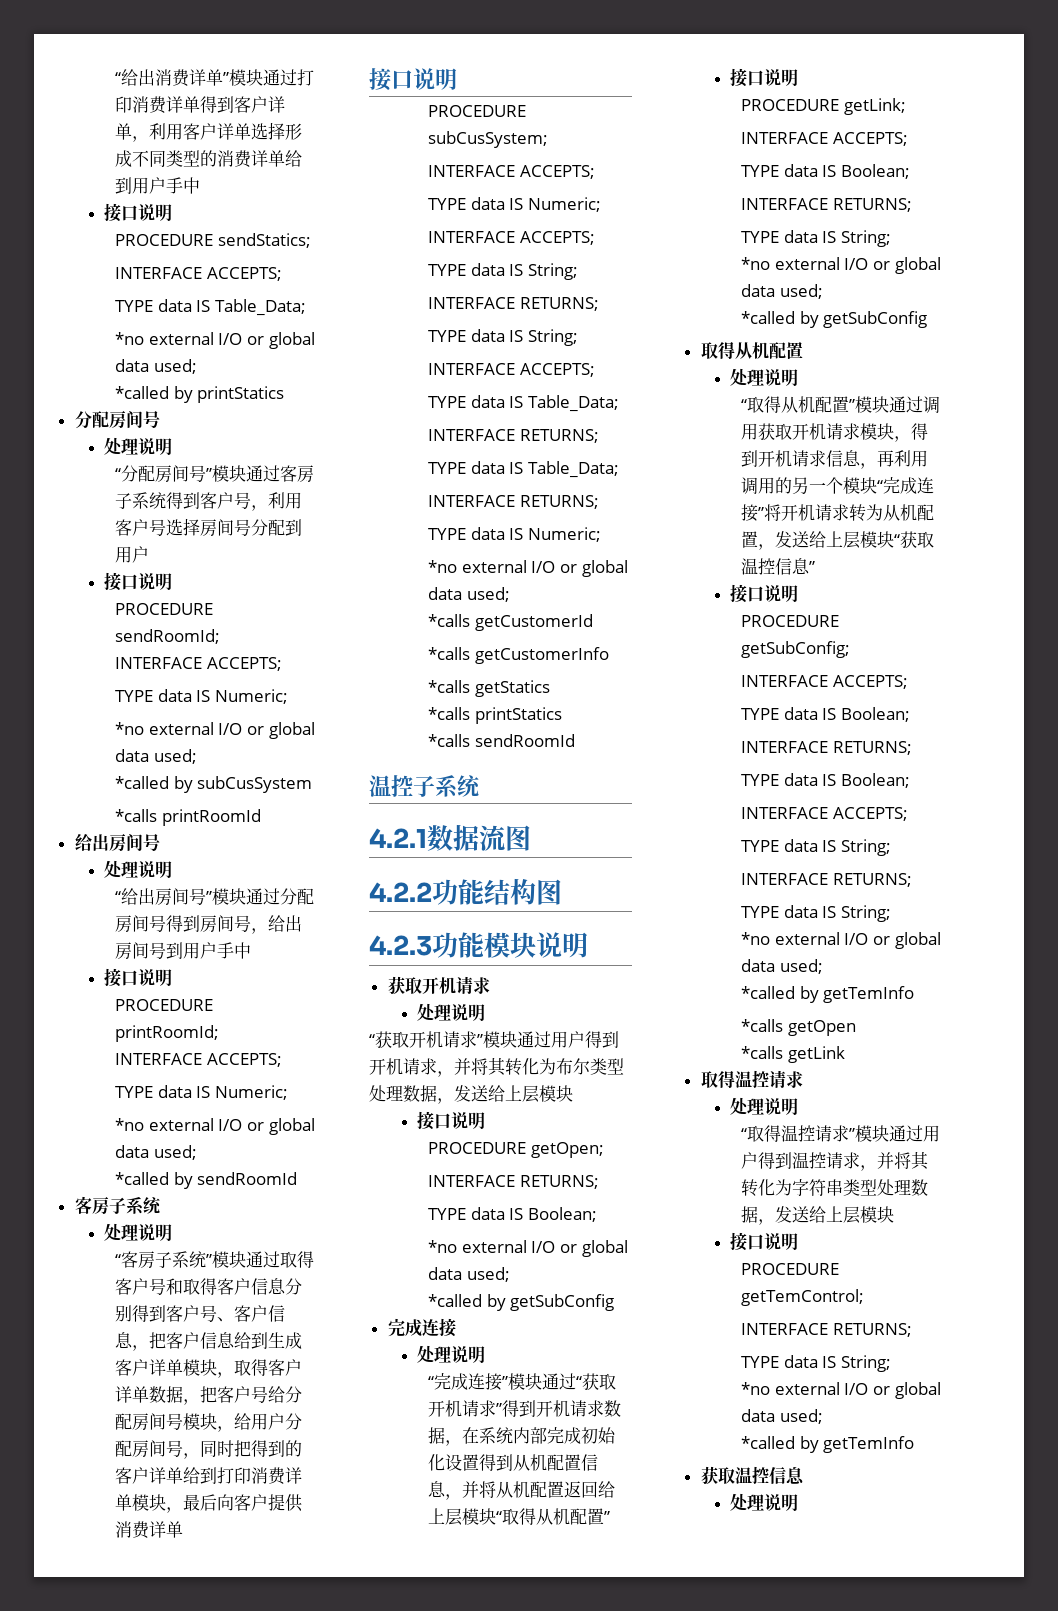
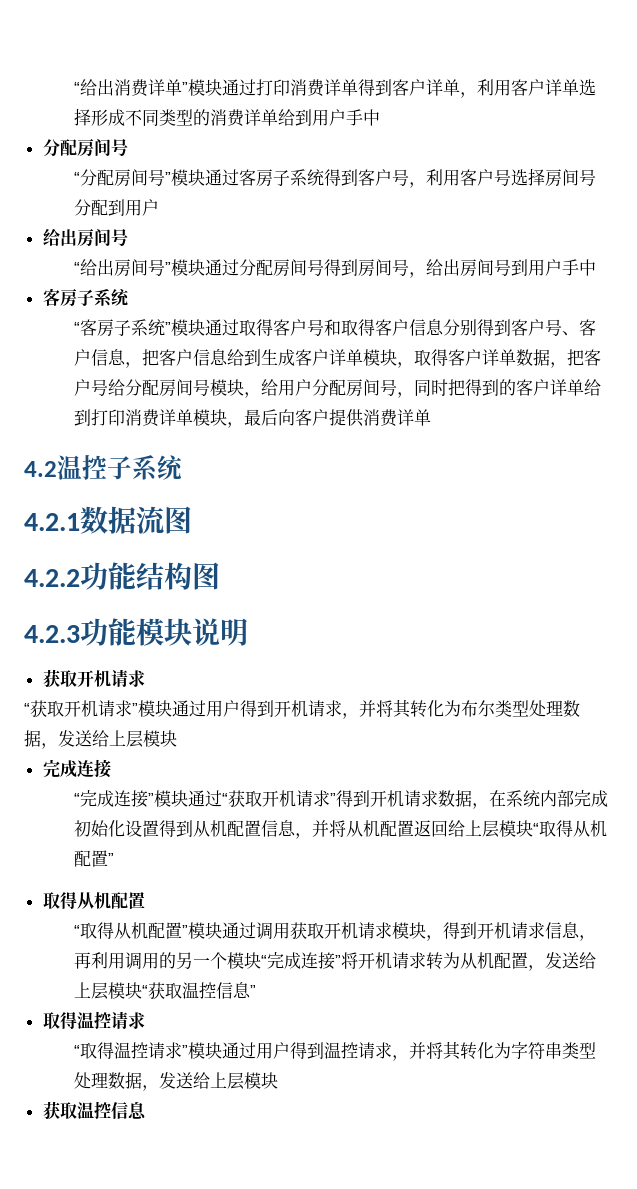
[104,203,173,222] [115,233,311,248] [115,267,282,281] [115,299,306,316] [115,332,315,349] [115,359,197,374] [115,386,285,403] [74,410,160,429] [104,437,173,455] // 接口说明 // PROCEDURE sendStatics; // INTERFACE ACCEPTS; // TYPE data IS Table_Data; // *no external I/O or global data used; // *called by printStatics // 分配房间号 // 处理说明 -> [42,138,128,157] // 分配房间号
[104,572,173,591] [115,603,214,615] [115,629,221,644] [115,657,282,671] [115,689,288,704] [115,722,315,739] [115,749,197,764] [115,776,313,793] [115,809,261,826] [74,833,160,851] [104,860,173,878] // 接口说明 // PROCEDURE sendRoomId; // INTERFACE ACCEPTS; // TYPE data IS Numeric; // *no external I/O or global data used; // *called by subCusSystem // *calls printRoomId // 给出房间号 // 处理说明 -> [42,228,128,246] // 给出房间号
[104,968,173,987] [115,999,214,1011] [115,1025,220,1042] [115,1053,282,1067] [115,1085,288,1100] [115,1118,315,1135] [115,1145,197,1160] [115,1172,298,1189] [74,1196,161,1215] [104,1223,173,1241] // 接口说明 // PROCEDURE printRoomId; // INTERFACE ACCEPTS; // TYPE data IS Numeric; // *no external I/O or global data used; // *called by sendRoomId // 客房子系统 // 处理说明 -> [42,288,129,307] // 客房子系统
[369,68,457,91] [428,105,527,117] [428,131,549,148] [428,165,595,179] [428,197,601,212] [428,231,595,245] [428,263,578,280] [428,297,599,311] [428,329,578,346] [428,363,595,377] [428,395,619,412] [428,429,599,443] [428,461,619,478] [428,495,599,509] [428,527,601,542] [428,560,628,577] [428,587,510,602] [428,614,593,631] [428,647,609,664] [428,680,550,697] [428,707,562,724] [428,734,575,747] 接口说明 // PROCEDURE subCusSystem; // INTERFACE ACCEPTS; // TYPE data IS Numeric; // INTERFACE ACCEPTS; // TYPE data IS String; // INTERFACE RETURNS; // TYPE data IS String; // INTERFACE ACCEPTS; // TYPE data IS Table_Data; // INTERFACE RETURNS; // TYPE data IS Table_Data; // INTERFACE RETURNS; // TYPE data IS Numeric; // *no external I/O or global data used; // *calls getCustomerId // *calls getCustomerInfo // *calls getStatics // *calls printStatics // *calls sendRoomId // -> [24,461,57,477] 4.2
[417,1003,486,1021] // 处理说明 -> (145, 678) none
[417,1111,486,1130] [428,1142,604,1158] [428,1175,599,1189] [428,1207,597,1222] [428,1240,628,1257] [428,1267,510,1282] [428,1294,615,1311] [387,1318,456,1337] [417,1345,486,1363] // 接口说明 // PROCEDURE getOpen; // INTERFACE RETURNS; // TYPE data IS Boolean; // *no external I/O or global data used; // *called by getSubConfig // 完成连接 // 处理说明 -> [42,759,111,778] // 完成连接
[730,68,799,87] [741,98,906,115] [741,132,908,146] [741,164,910,179] [741,198,912,212] [741,230,891,247] [741,257,941,274] [741,284,823,299] [741,311,928,328] [700,342,803,359] [730,368,799,386] // 接口说明 // PROCEDURE getLink; // INTERFACE ACCEPTS; // TYPE data IS Boolean; // INTERFACE RETURNS; // TYPE data IS String; // *no external I/O or global data used; // *called by getSubConfig // 取得从机配置 // 处理说明 -> [42,892,145,909] // 取得从机配置
[730,584,799,603] [741,615,840,627] [741,641,851,658] [741,675,908,689] [741,707,910,722] [741,741,912,755] [741,773,910,788] [741,807,908,821] [741,839,891,856] [741,873,912,887] [741,905,891,922] [741,932,941,949] [741,959,823,974] [741,986,915,1003] [741,1019,856,1036] [741,1046,845,1063] [700,1070,803,1089] [730,1097,799,1115] // 接口说明 // PROCEDURE getSubConfig; // INTERFACE ACCEPTS; // TYPE data IS Boolean; // INTERFACE RETURNS; // TYPE data IS Boolean; // INTERFACE ACCEPTS; // TYPE data IS String; // INTERFACE RETURNS; // TYPE data IS String; // *no external I/O or global data used; // *called by getTemInfo // *calls getOpen // *calls getLink // 取得温控请求 // 处理说明 -> [42,1011,145,1030] // 取得温控请求
[730,1232,799,1251] [741,1263,840,1275] [741,1289,865,1306] [741,1323,912,1337] [741,1355,891,1372] [741,1382,941,1399] [741,1409,823,1424] [741,1436,915,1453] [700,1466,805,1485] [730,1493,799,1511] // 接口说明 // PROCEDURE getTemControl; // INTERFACE RETURNS; // TYPE data IS String; // *no external I/O or global data used; // *called by getTemInfo // 获取温控信息 // 处理说明 -> [42,1101,147,1120] // 获取温控信息

